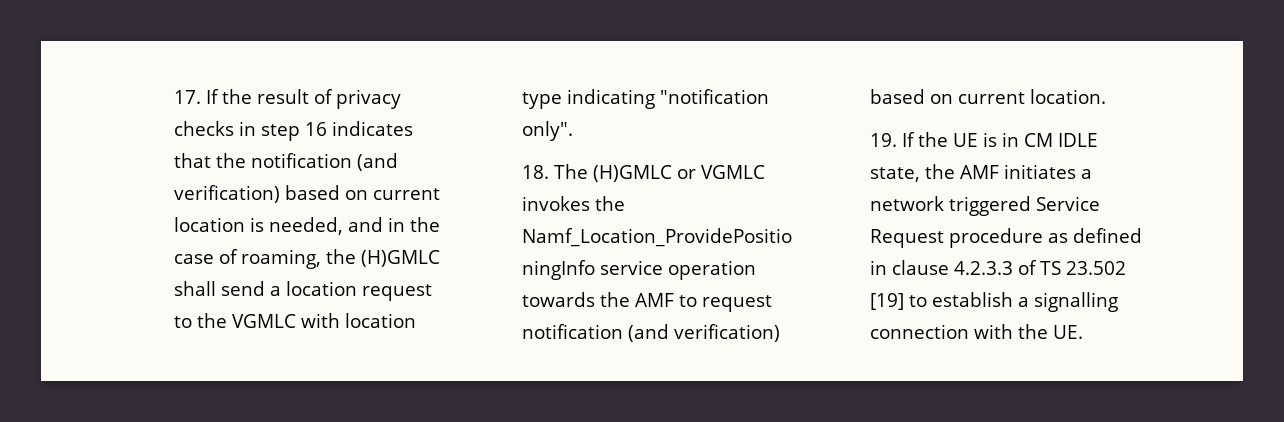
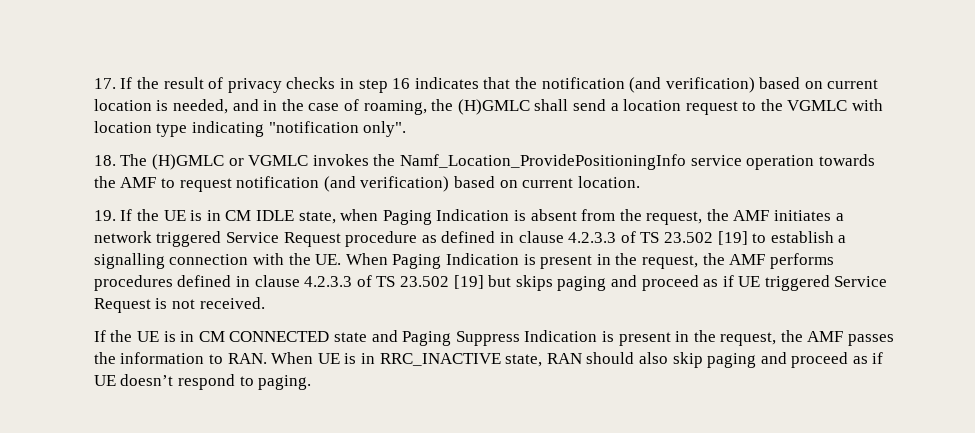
(920, 174) none -> [340,209,703,225] when Paging Indication is absent from the request,
(1083, 332) none -> [345,253,834,269] [93,275,888,291] [93,297,265,313] [93,330,895,346] [93,352,884,368] [93,374,312,390] When Paging Indication is present in the request, the AMF performs procedures defined in clause 4.2.3.3 of TS 23.502 [19] but skips paging and proceed as if UE triggered Service Request is not received. // If the UE is in CM CONNECTED state and Paging Suppress Indication is present in the request, the AMF passes the information to RAN. When UE is in RRC_INACTIVE state, RAN should also skip paging and proceed as if UE doesn’t respond to paging.

